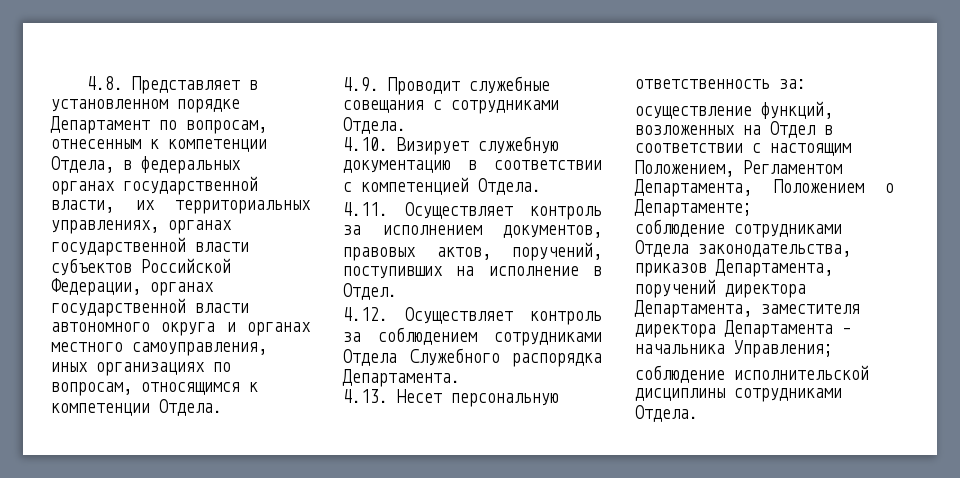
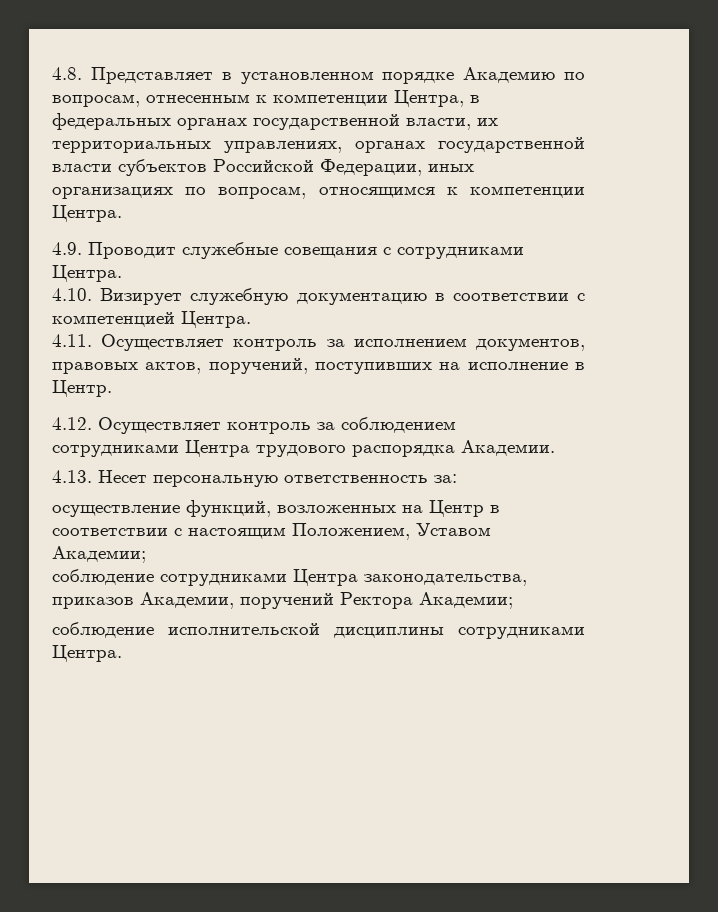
[50,116,150,134] Департамент -> [463,67,556,83] Академию
[51,156,114,173] Отдела, -> [394,90,464,107] Центра,
[150,282,214,296] [51,298,249,317] [51,322,311,336] [51,342,267,356] органах государственной власти автономного округа и органах местного самоуправления, -> (422, 167) none
[159,399,222,416] Отдела. -> [52,205,122,222] Центра.
[343,117,406,134] Отдела. -> [52,265,122,282] Центра.
[478,178,541,195] Отдела. -> [181,311,251,328] Центра.
[343,283,397,300] Отдел. -> [52,380,112,397] Центр.
[343,348,602,367] [342,369,460,387] Отдела Служебного распорядка Департамента. -> [185,440,555,457] Центра трудового распорядка Академии.
[770,121,815,138] Отдел -> [429,500,484,517] Центр
[743,160,842,174] [634,179,894,197] [634,199,752,217] Регламентом Департамента, Положением о Департаменте; -> [416,523,491,536] [52,546,146,563] Уставом Академии;
[635,240,689,257] Отдела -> [293,569,358,586] Центра
[715,259,833,277] [635,279,806,298] [634,300,860,318] [635,320,851,338] [635,340,833,358] Департамента, поручений директора Департамента, заместителя директора Департамента – начальника Управления; -> [140,592,513,609] Академии, поручений Ректора Академии;
[635,405,698,422] Отдела. -> [52,645,122,662] Центра.

